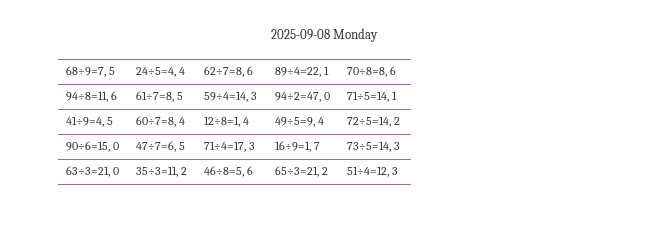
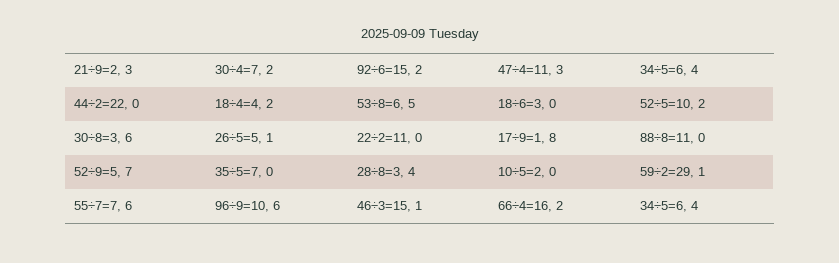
[270,28,379,42] [65,66,115,77] [135,67,185,77] [203,66,253,77] [274,66,329,77] [346,66,396,77] [65,91,117,102] [135,91,183,102] [203,91,257,102] [274,92,330,102] [346,91,397,102] [65,116,113,127] [135,116,185,127] [203,116,249,127] [274,117,324,127] [346,116,400,127] [65,141,119,152] [135,141,185,152] [203,141,255,152] [274,141,320,152] [346,141,400,152] [65,166,119,177] [135,166,187,177] [203,166,253,177] [274,166,328,177] [346,166,398,177] 2025-09-08 Monday // 68÷9=7, 5 | 24÷5=4, 4 | 62÷7=8, 6 | 89÷4=22, 1 | 70÷8=8, 6 // 94÷8=11, 6 | 61÷7=8, 5 | 59÷4=14, 3 | 94÷2=47, 0 | 71÷5=14, 1 // 41÷9=4, 5 | 60÷7=8, 4 | 12÷8=1, 4 | 49÷5=9, 4 | 72÷5=14, 2 // 90÷6=15, 0 | 47÷7=6, 5 | 71÷4=17, 3 | 16÷9=1, 7 | 73÷5=14, 3 // 63÷3=21, 0 | 35÷3=11, 2 | 46÷8=5, 6 | 65÷3=21, 2 | 51÷4=12, 3 -> [360,29,479,41] [73,65,132,76] [214,65,273,76] [356,65,422,76] [497,65,563,76] [639,65,698,76] [73,99,139,110] [214,99,273,110] [356,99,415,110] [497,99,556,110] [639,99,705,110] [73,133,132,144] [214,133,273,144] [356,133,422,144] [497,133,556,144] [639,133,705,144] [73,167,132,178] [214,167,273,178] [356,167,415,178] [497,167,556,178] [639,167,705,178] [73,201,132,212] [214,201,280,212] [356,201,422,212] [497,201,563,212] [639,201,698,212] 2025-09-09 Tuesday // 21÷9=2, 3 | 30÷4=7, 2 | 92÷6=15, 2 | 47÷4=11, 3 | 34÷5=6, 4 // 44÷2=22, 0 | 18÷4=4, 2 | 53÷8=6, 5 | 18÷6=3, 0 | 52÷5=10, 2 // 30÷8=3, 6 | 26÷5=5, 1 | 22÷2=11, 0 | 17÷9=1, 8 | 88÷8=11, 0 // 52÷9=5, 7 | 35÷5=7, 0 | 28÷8=3, 4 | 10÷5=2, 0 | 59÷2=29, 1 // 55÷7=7, 6 | 96÷9=10, 6 | 46÷3=15, 1 | 66÷4=16, 2 | 34÷5=6, 4

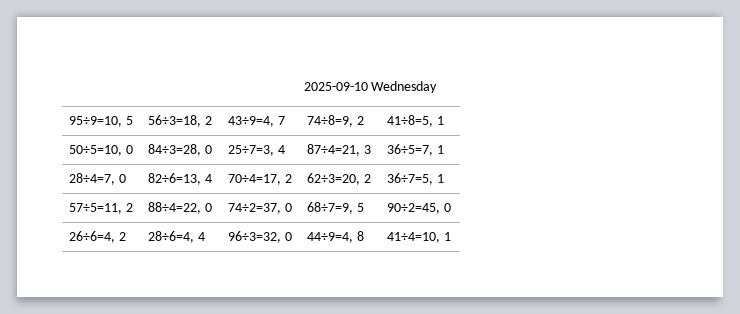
[360,29,479,41] [73,65,132,76] [214,65,273,76] [356,65,422,76] [497,65,563,76] [639,65,698,76] [73,99,139,110] [214,99,273,110] [356,99,415,110] [497,99,556,110] [639,99,705,110] [73,133,132,144] [214,133,273,144] [356,133,422,144] [497,133,556,144] [639,133,705,144] [73,167,132,178] [214,167,273,178] [356,167,415,178] [497,167,556,178] [639,167,705,178] [73,201,132,212] [214,201,280,212] [356,201,422,212] [497,201,563,212] [639,201,698,212] 2025-09-09 Tuesday // 21÷9=2, 3 | 30÷4=7, 2 | 92÷6=15, 2 | 47÷4=11, 3 | 34÷5=6, 4 // 44÷2=22, 0 | 18÷4=4, 2 | 53÷8=6, 5 | 18÷6=3, 0 | 52÷5=10, 2 // 30÷8=3, 6 | 26÷5=5, 1 | 22÷2=11, 0 | 17÷9=1, 8 | 88÷8=11, 0 // 52÷9=5, 7 | 35÷5=7, 0 | 28÷8=3, 4 | 10÷5=2, 0 | 59÷2=29, 1 // 55÷7=7, 6 | 96÷9=10, 6 | 46÷3=15, 1 | 66÷4=16, 2 | 34÷5=6, 4 -> [303,81,438,93] [68,116,133,127] [147,115,212,127] [227,116,285,127] [306,115,364,127] [386,115,444,127] [68,145,133,156] [147,144,212,156] [227,145,285,156] [306,144,371,156] [386,144,444,156] [68,173,126,185] [147,173,212,185] [227,174,292,185] [306,173,371,185] [386,173,444,185] [68,203,133,214] [147,202,212,214] [227,203,292,214] [306,202,364,214] [386,203,451,214] [68,231,126,243] [147,231,205,243] [227,231,292,243] [306,231,364,243] [386,232,451,243] 2025-09-10 Wednesday // 95÷9=10, 5 | 56÷3=18, 2 | 43÷9=4, 7 | 74÷8=9, 2 | 41÷8=5, 1 // 50÷5=10, 0 | 84÷3=28, 0 | 25÷7=3, 4 | 87÷4=21, 3 | 36÷5=7, 1 // 28÷4=7, 0 | 82÷6=13, 4 | 70÷4=17, 2 | 62÷3=20, 2 | 36÷7=5, 1 // 57÷5=11, 2 | 88÷4=22, 0 | 74÷2=37, 0 | 68÷7=9, 5 | 90÷2=45, 0 // 26÷6=4, 2 | 28÷6=4, 4 | 96÷3=32, 0 | 44÷9=4, 8 | 41÷4=10, 1

